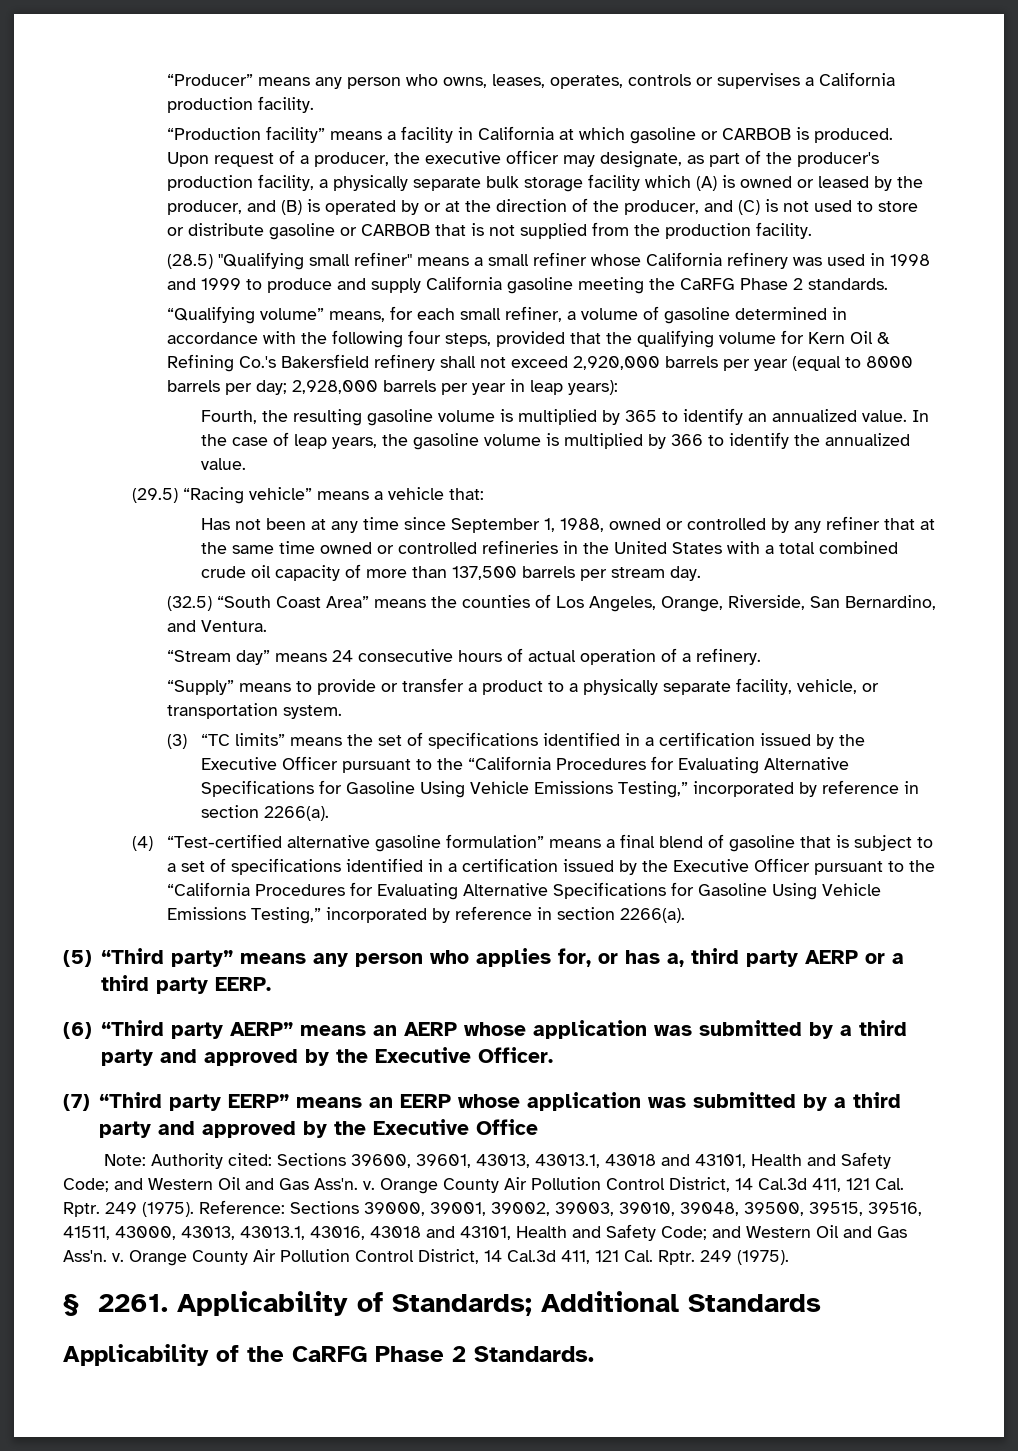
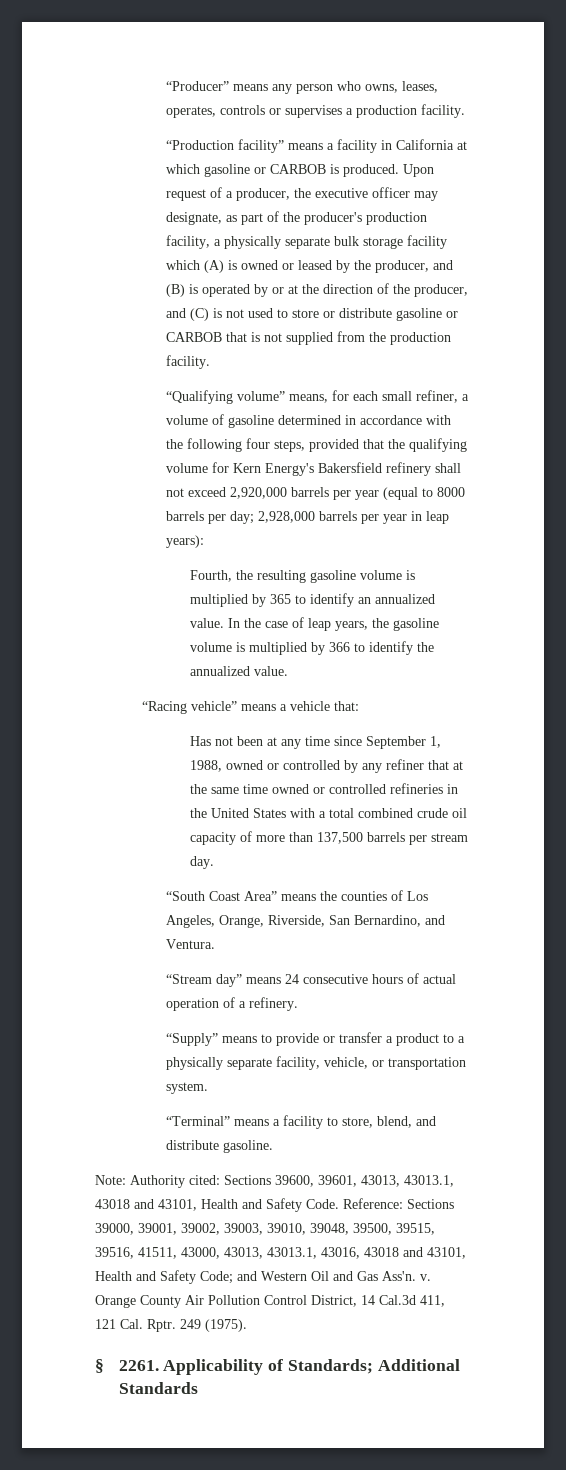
[818,72,895,86] California -> (354, 111) none
[166,252,930,270] [166,276,888,294] // (28.5) "Qualifying small refiner" means a small refiner whose California refinery was used in 1998 and 1999 to produce and supply California gasoline meeting the CaRFG Phase 2 standards. -> (211, 362) none
[849,331,890,344] [166,354,276,372] Oil & Refining Co.'s -> [265,463,315,476] Energy's
[132,488,179,503] (29.5) -> (288, 671) none
[166,596,212,611] (32.5) -> (214, 862) none
[166,732,866,749] [201,756,850,774] [201,780,920,798] [201,805,330,821] [132,834,933,852] [166,858,935,875] [166,882,881,900] [166,906,685,924] [63,948,904,967] [100,975,271,994] [63,1020,907,1039] [100,1047,553,1066] [63,1092,901,1111] [98,1119,538,1138] (3) “TC limits” means the set of specifications identified in a certification issued by the Executive Officer pursuant to the “California Procedures for Evaluating Alternative Specifications for Gasoline Using Vehicle Emissions Testing,” incorporated by reference in section 2266(a). // (4) “Test-certified alternative gasoline formulation” means a final blend of gasoline that is subject to a set of specifications identified in a certification issued by the Executive Officer pursuant to the “California Procedures for Evaluating Alternative Specifications for Gasoline Using Vehicle Emissions Testing,” incorporated by reference in section 2266(a). // (5) “Third party” means any person who applies for, or has a, third party AERP or a third party EERP. // (6) “Third party AERP” means an AERP whose application was submitted by a third party and approved by the Executive Officer. // (7) “Third party EERP” means an EERP whose application was submitted by a third party and approved by the Executive Office -> [166,1115,437,1129] [166,1140,274,1153] “Terminal” means a facility to store, blend, and distribute gasoline.
[63,1177,904,1194] [63,1202,194,1217] Code; and Western Oil and Gas Ass'n. v. Orange County Air Pollution Control District, 14 Cal.3d 411, 121 Cal. Rptr. 249 (1975). -> [306,1199,339,1209] Code.
[63,1344,594,1366] // Applicability of the CaRFG Phase 2 Standards. -> (198, 1388) none

